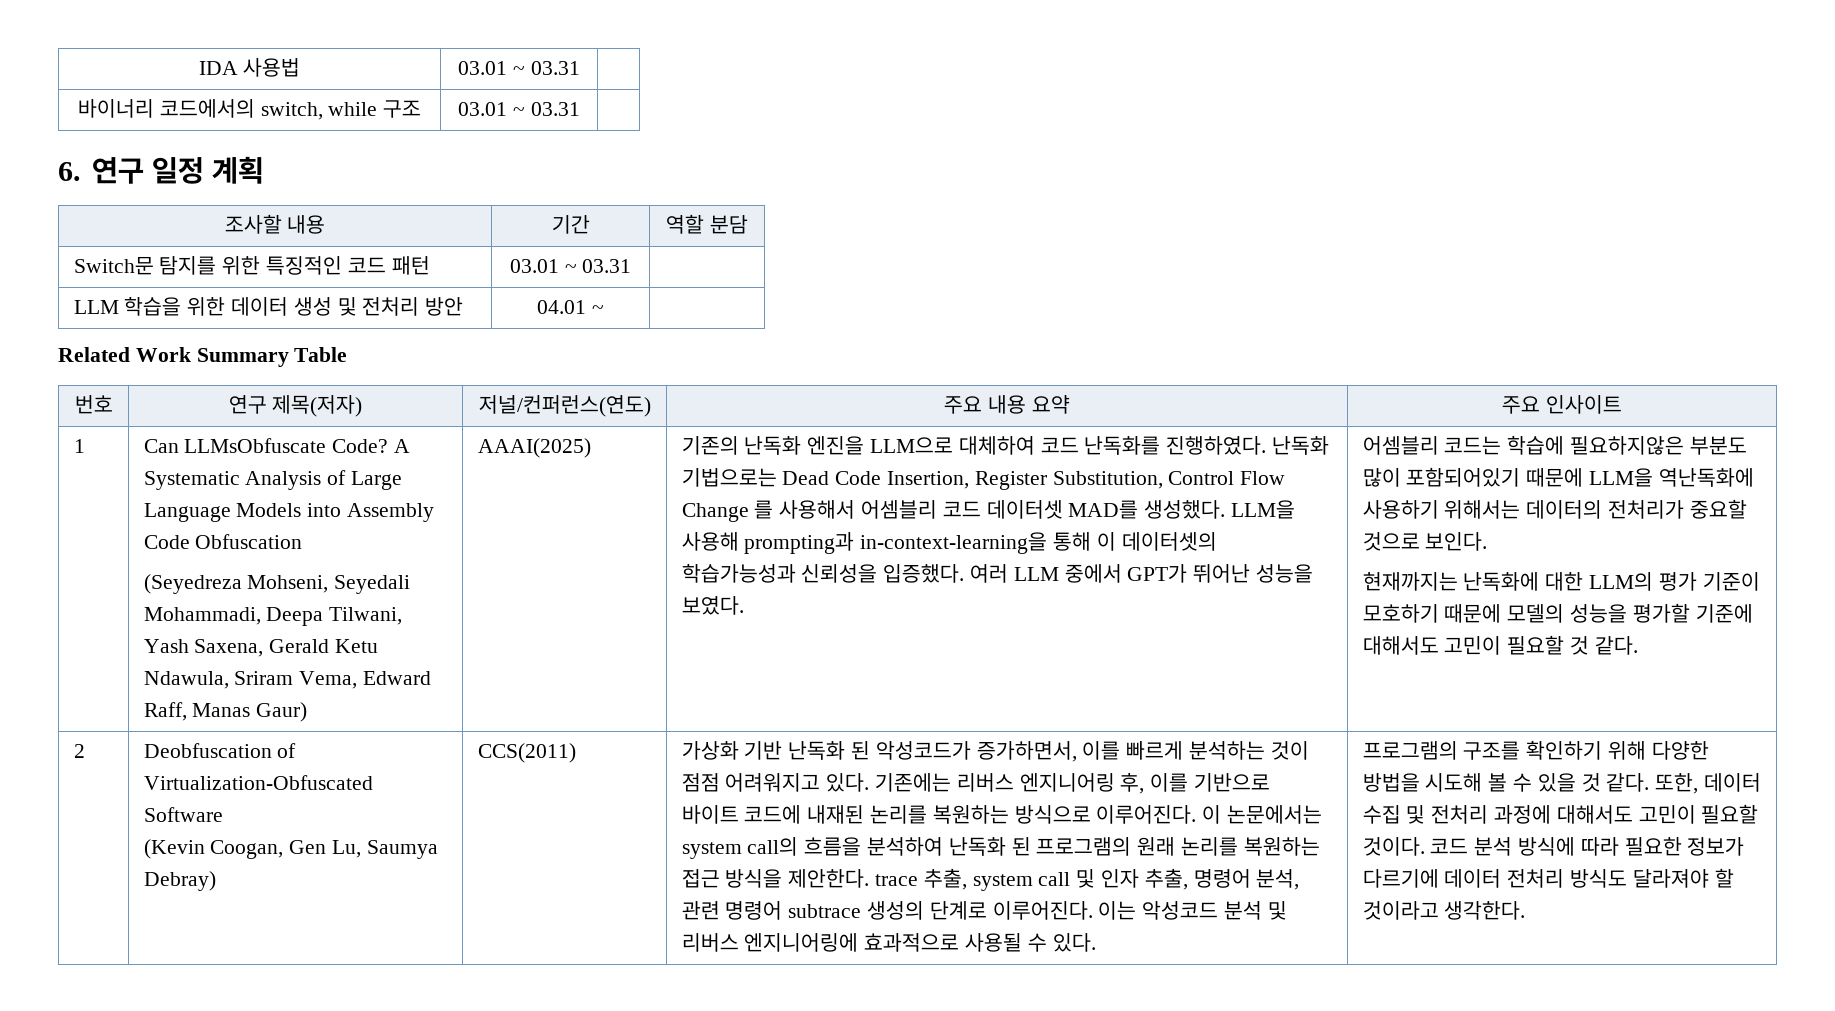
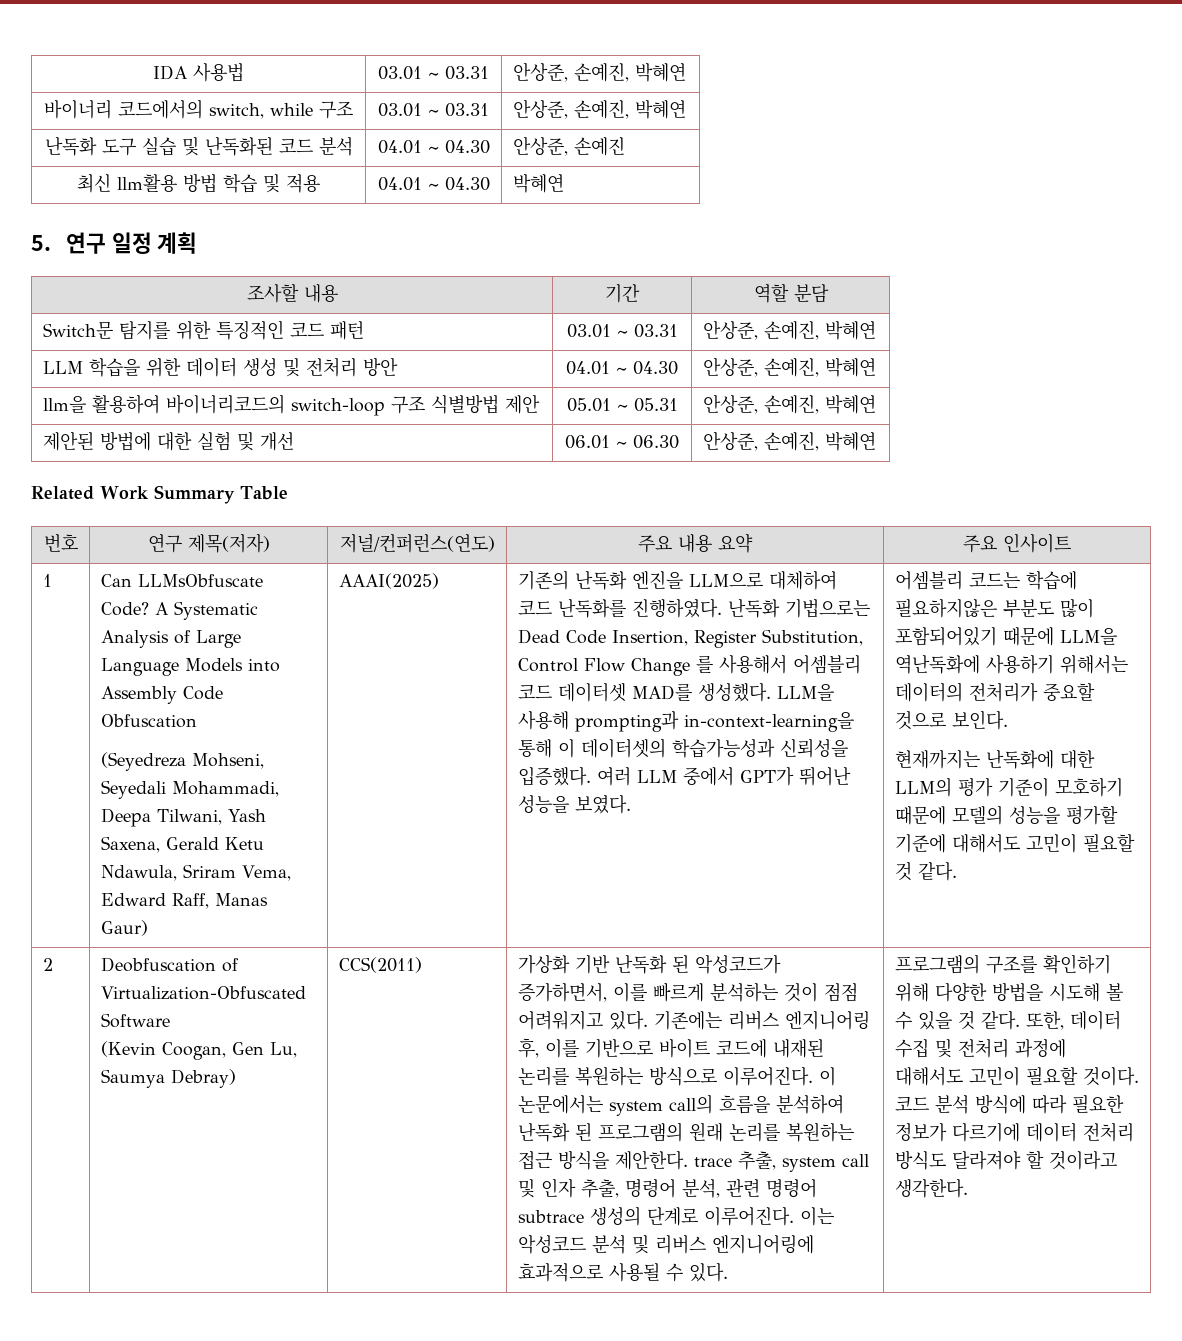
(580, 68) none -> [512,62,686,82] 안상준, 손예진, 박혜연
[58,162,81,181] // 6. -> [512,99,686,119] [44,137,353,156] [377,140,490,154] [512,136,625,156] [76,173,320,193] [377,177,490,191] [512,174,564,193] [31,235,51,251] 안상준, 손예진, 박혜연 // 난독화 도구 실습 및 난독화된 코드 분석 | 04.01 ~ 04.30 | 안상준, 손예진 // 최신 llm활용 방법 학습 및 적용 | 04.01 ~ 04.30 | 박혜연 // 5.
(632, 266) none -> [702,320,876,340] 안상준, 손예진, 박혜연
(604, 309) | -> [633,361,678,375] [702,357,876,377] [42,394,540,416] [566,398,678,412] [702,394,876,414] [42,431,294,451] [565,435,679,449] [702,431,876,451] 04.30 | 안상준, 손예진, 박혜연 // llm을 활용하여 바이너리코드의 switch-loop 구조 식별방법 제안 | 05.01 ~ 05.31 | 안상준, 손예진, 박혜연 // 제안된 방법에 대한 실험 및 개선 | 06.01 ~ 06.30 | 안상준, 손예진, 박혜연

